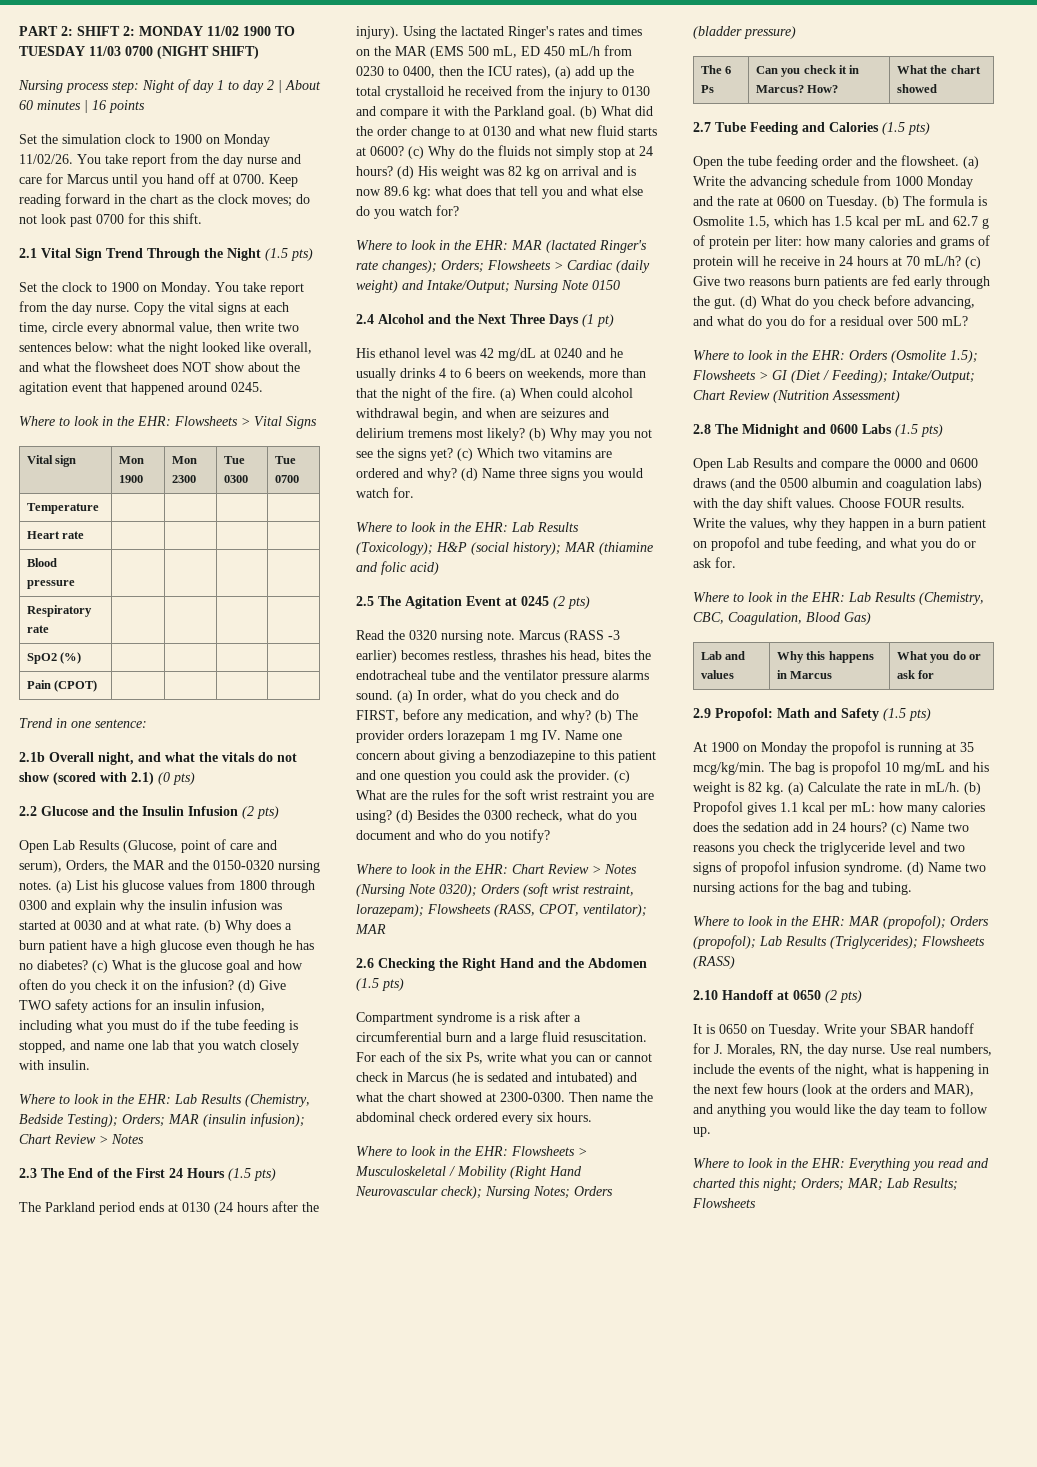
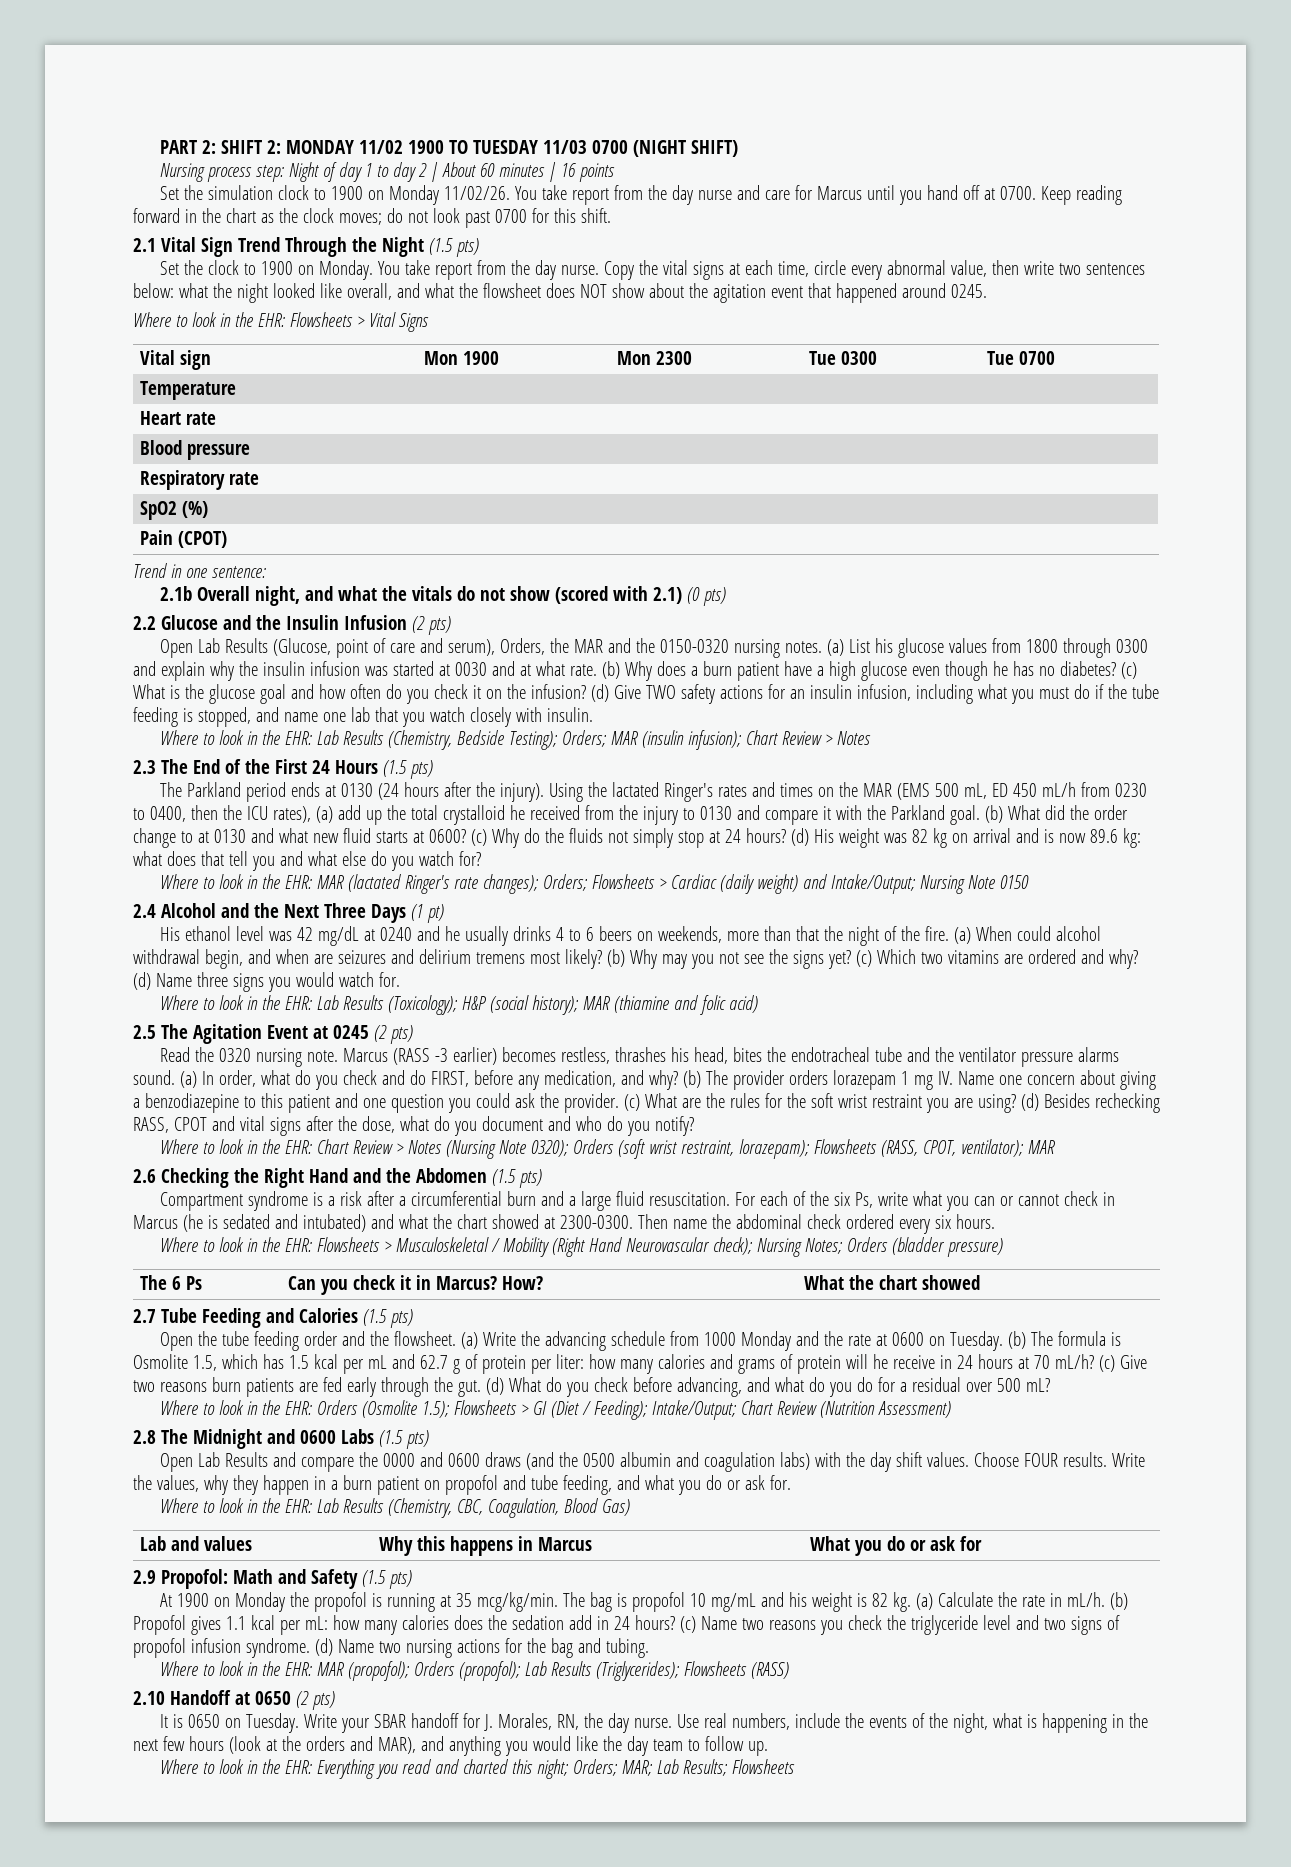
[463,810,563,822] the 0300 recheck, -> [1094,1093,1160,1113] [133,1116,395,1136] rechecking RASS, CPOT and vital signs after the dose,

